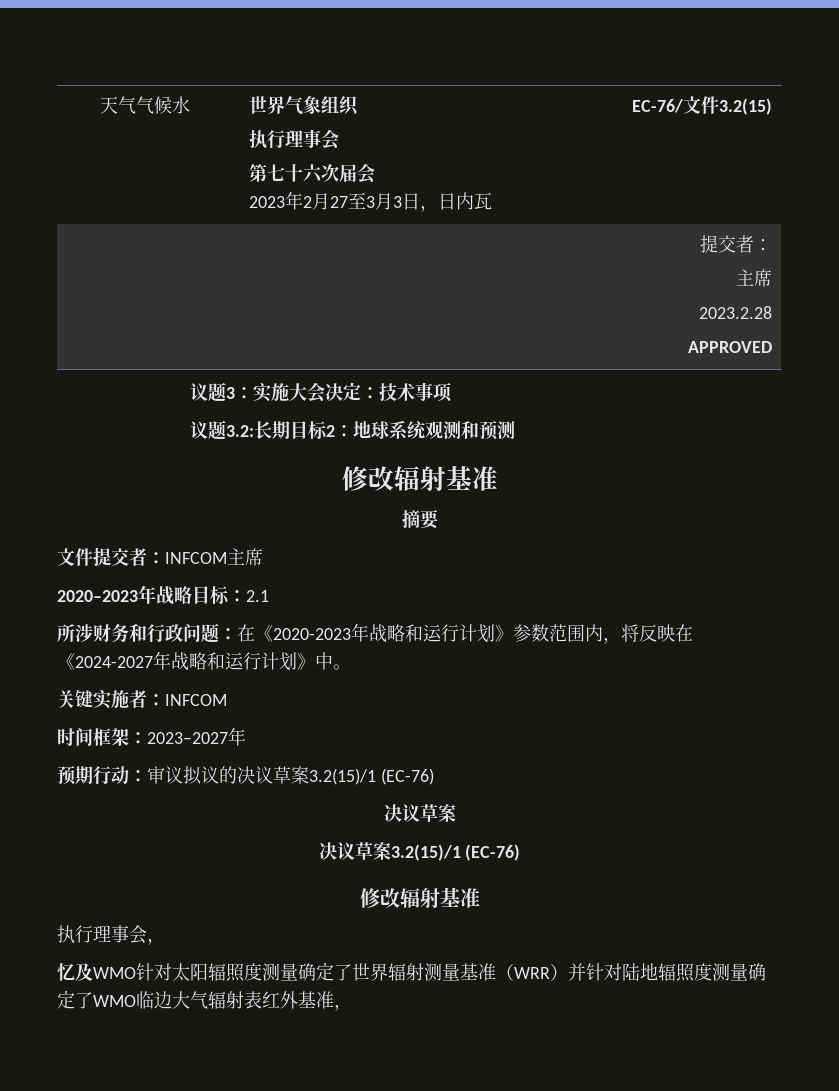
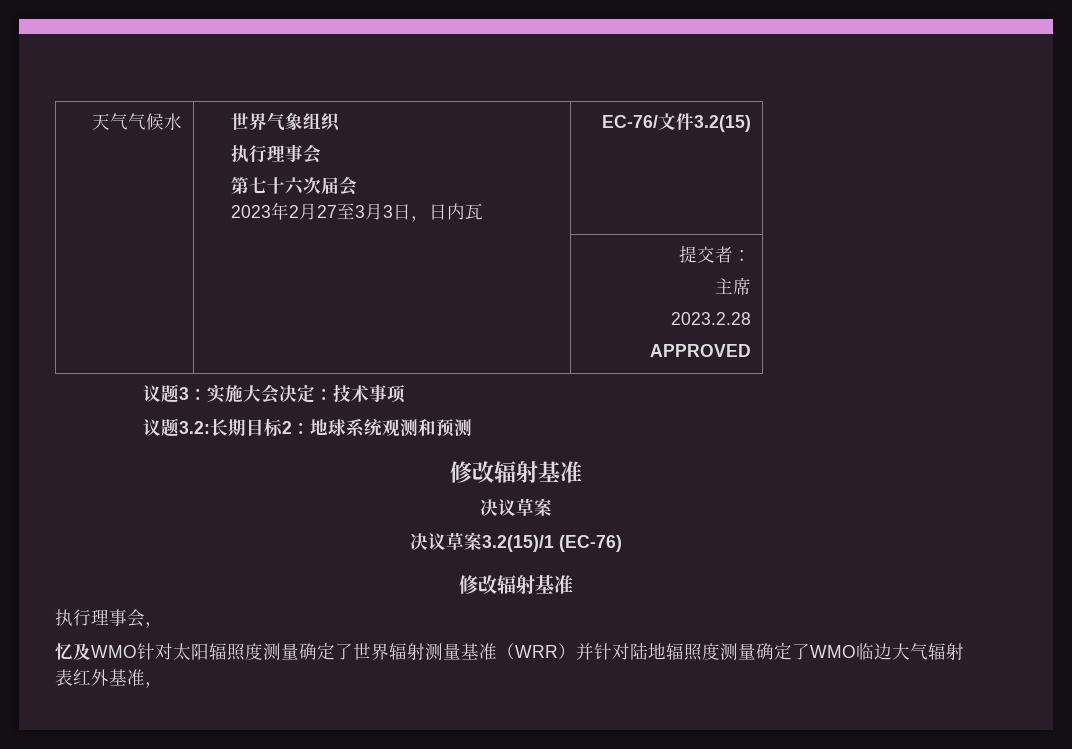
[401,510,439,529] [57,547,263,566] [57,585,269,605] [57,623,693,644] [57,651,351,671] [57,690,227,709] [57,727,246,746] [57,766,434,785] // 摘要 // 文件提交者：INFCOM主席 // 2020–2023年战略目标：2.1 // 所涉财务和行政问题：在《2020-2023年战略和运行计划》参数范围内，将反映在《2024-2027年战略和运行计划》中。 // 关键实施者：INFCOM // 时间框架：2023–2027年 // 预期行动：审议拟议的决议草案3.2(15)/1 (EC-76) -> (582, 472) none

